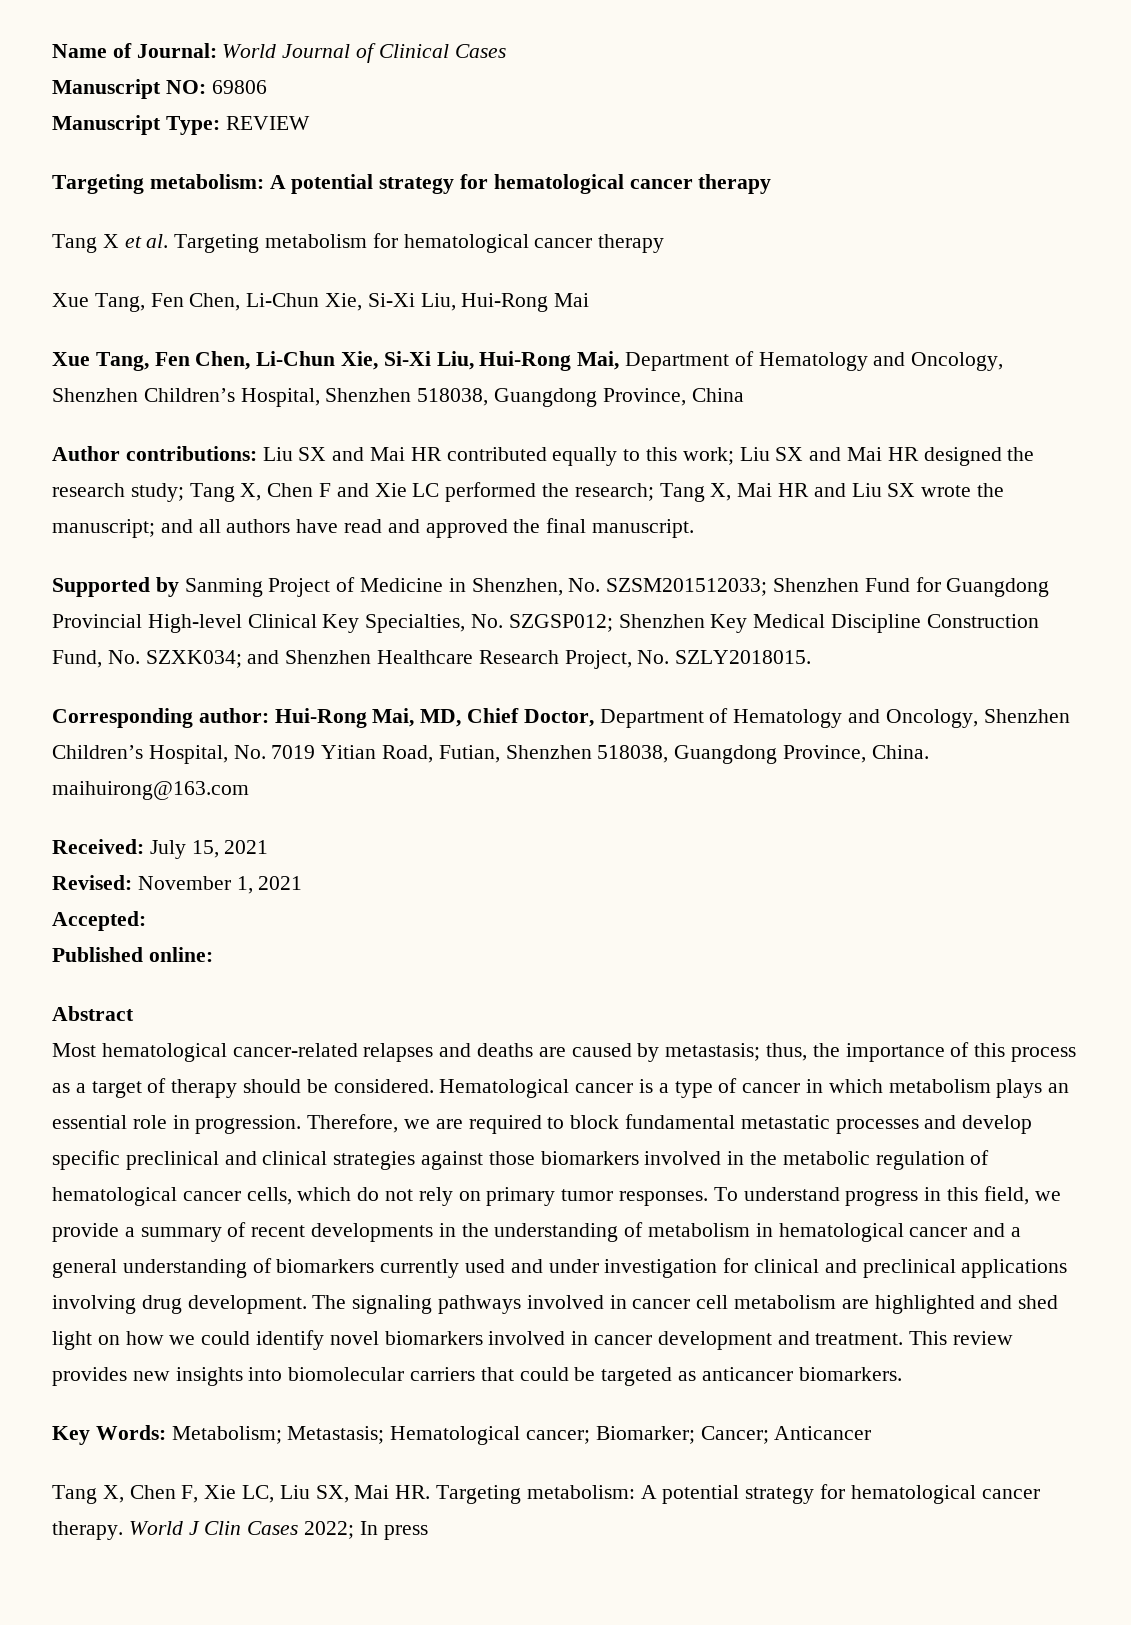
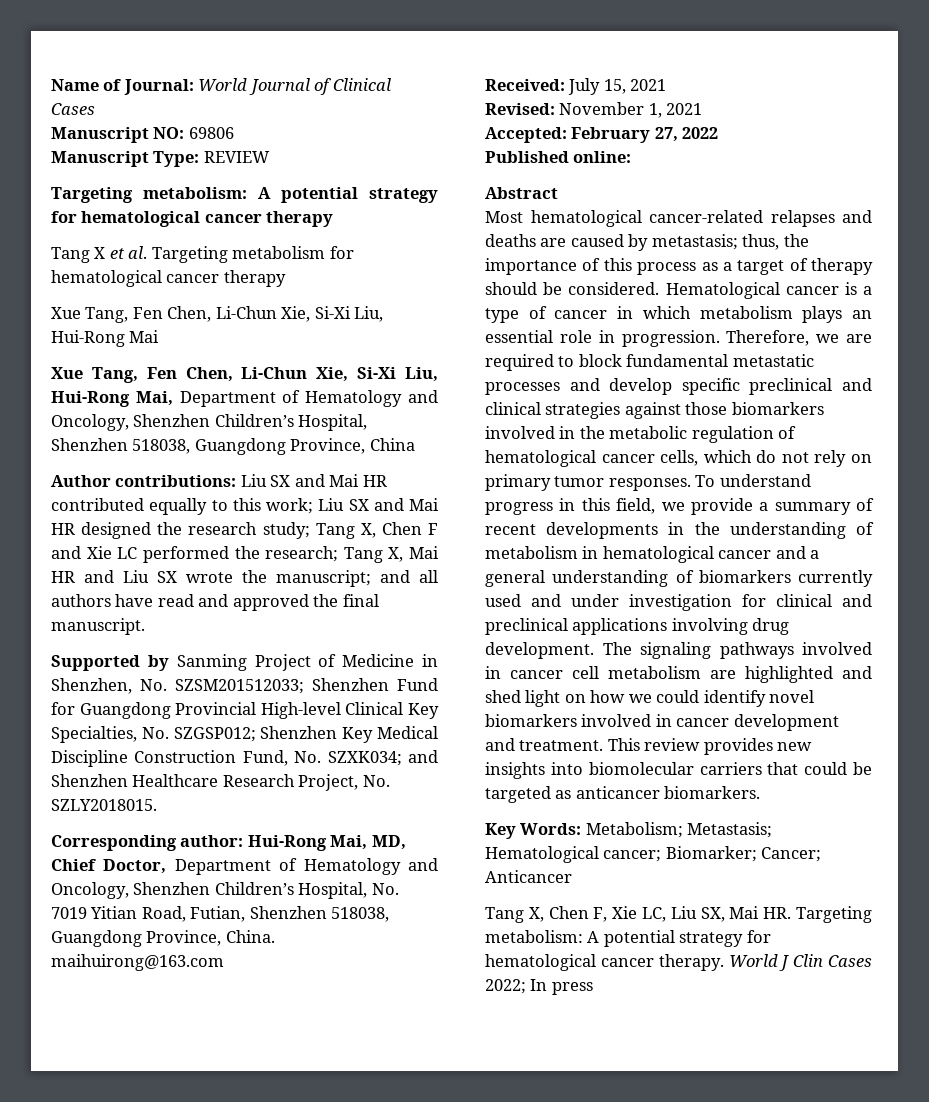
(146, 921) none -> [571,127,719,143] February 27, 2022

